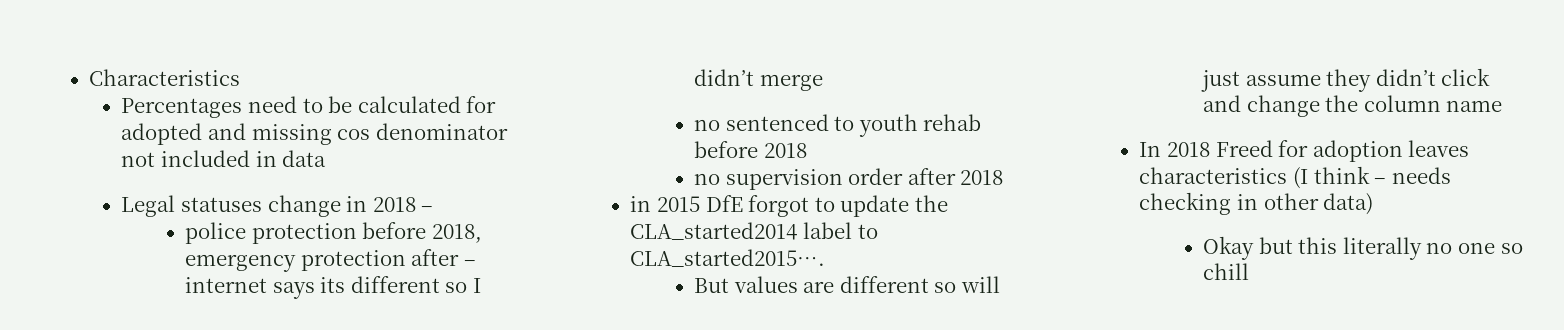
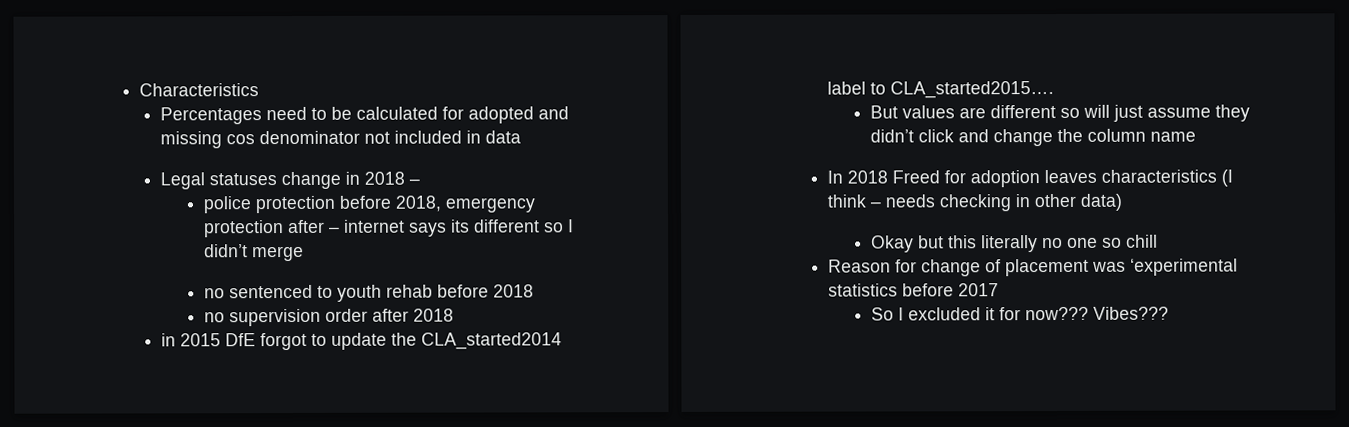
(1250, 271) none -> [827,258,1238,277] [827,283,999,297] [870,306,1169,321] // Reason for change of placement was ‘experimental statistics before 2017 // So I excluded it for now??? Vibes???

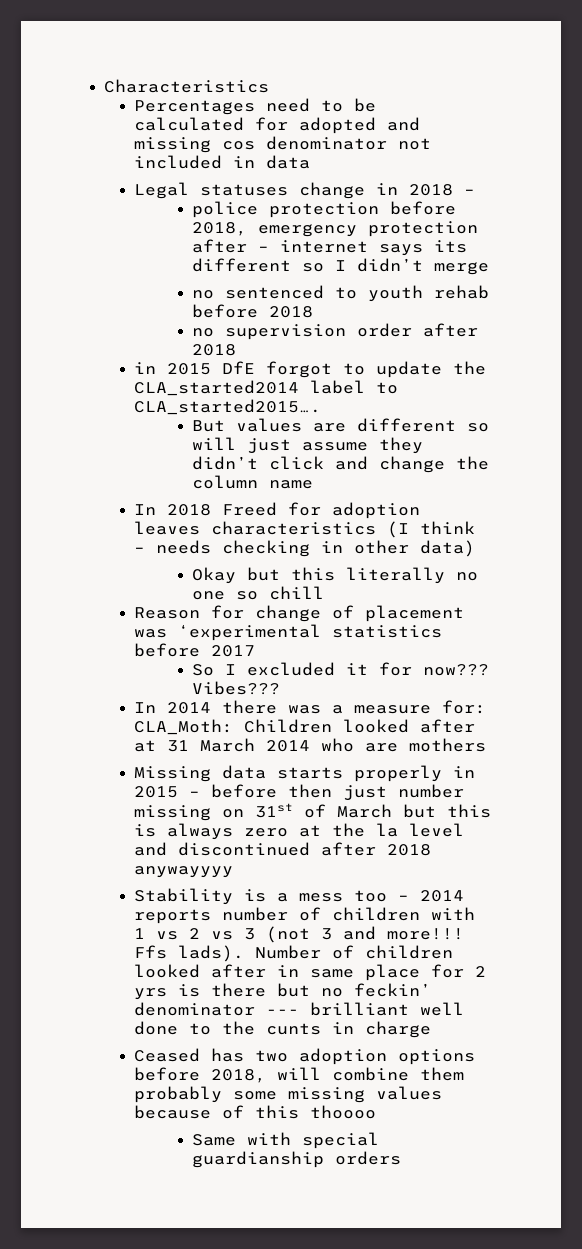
(1169, 313) none -> [133,700,486,714] [133,719,475,735] [133,738,486,752] [133,765,475,782] [133,784,464,801] [133,803,491,821] [133,823,464,840] [133,842,431,856] [133,866,233,878] [133,888,464,905] [133,907,475,924] [133,926,464,943] [133,945,453,962] [133,964,486,981] [133,983,431,1000] [133,1002,464,1016] [133,1021,431,1038] [133,1048,475,1065] [133,1067,464,1083] [133,1086,442,1103] [133,1105,376,1119] [192,1132,380,1149] [192,1151,402,1168] // In 2014 there was a measure for: CLA_Moth: Children looked after at 31 March 2014 who are mothers // Missing data starts properly in 2015 – before then just number missing on 31st of March but this is always zero at the la level and discontinued after 2018 anywayyyy // Stability is a mess too – 2014 reports number of children with 1 vs 2 vs 3 (not 3 and more!!! Ffs lads). Number of children looked after in same place for 2 yrs is there but no feckin’ denominator --- brilliant well done to the cunts in charge // Ceased has two adoption options before 2018, will combine them probably some missing values because of this thoooo // Same with special guardianship orders

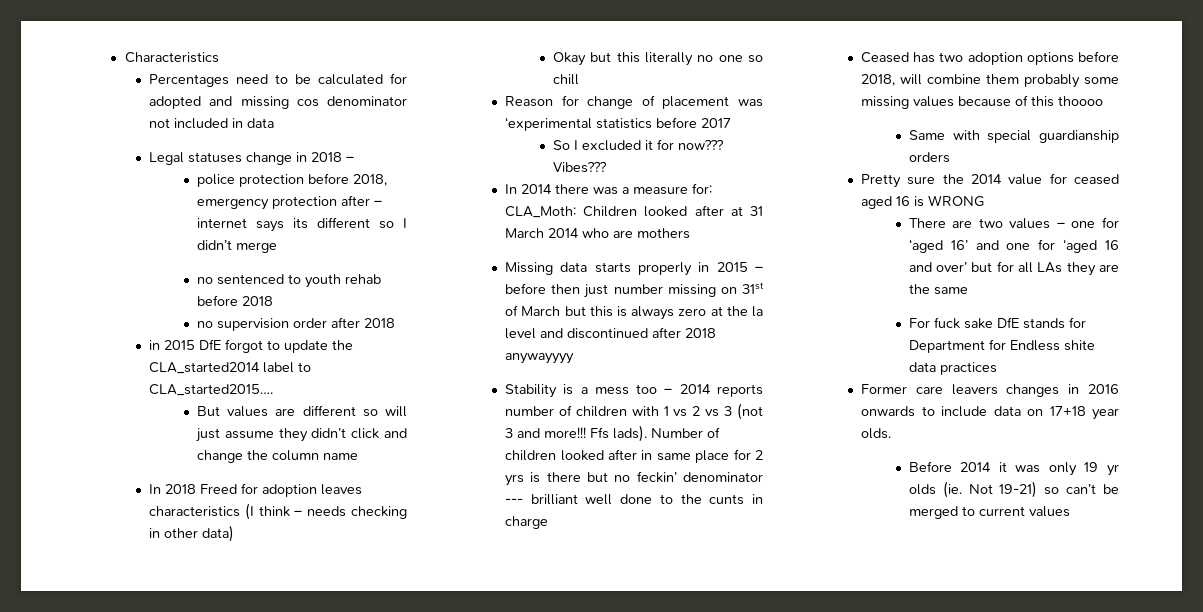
(402, 1158) none -> [861,173,1119,188] [861,195,986,209] [908,217,1119,229] [908,239,1119,253] [908,261,1119,276] [908,284,968,295] [908,317,1086,329] [908,339,1095,353] [908,362,997,375] [861,384,1119,397] [861,406,1119,420] [861,428,892,439] [908,461,1119,476] [908,481,1119,498] [908,506,1070,519] // Pretty sure the 2014 value for ceased aged 16 is WRONG // There are two values – one for ‘aged 16’ and one for ‘aged 16 and over’ but for all LAs they are the same // For fuck sake DfE stands for Department for Endless shite data practices // Former care leavers changes in 2016 onwards to include data on 17+18 year olds. // Before 2014 it was only 19 yr olds (ie. Not 19-21) so can’t be merged to current values

